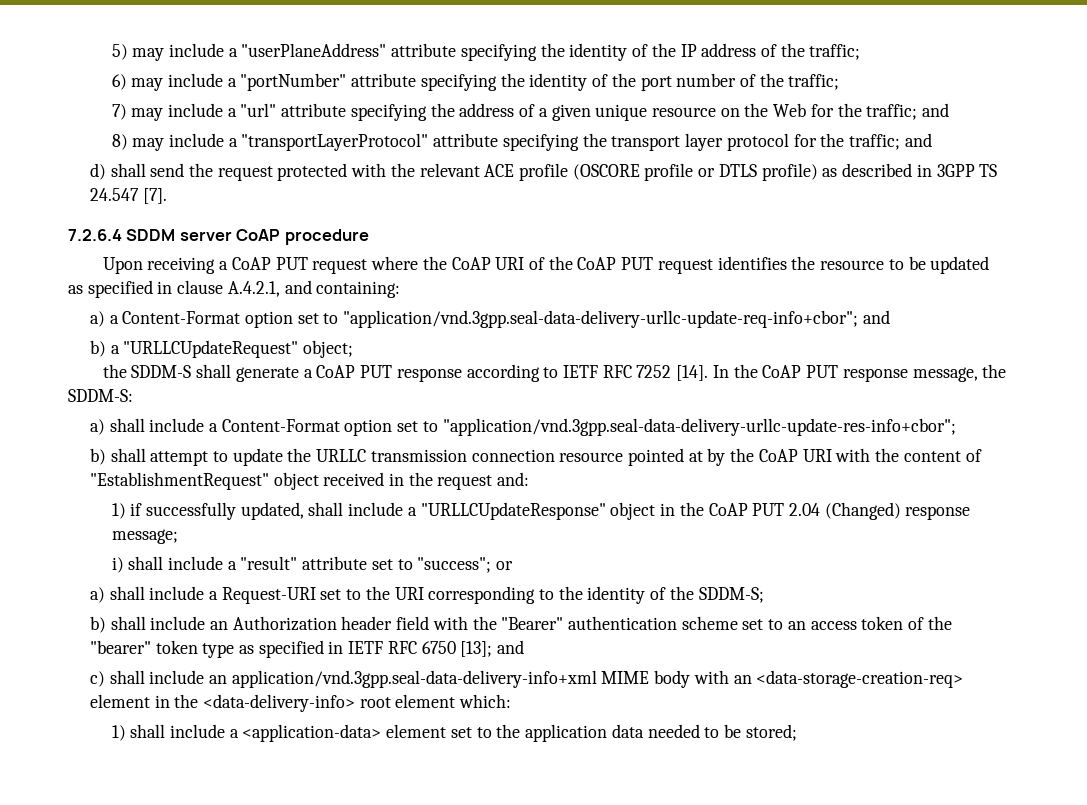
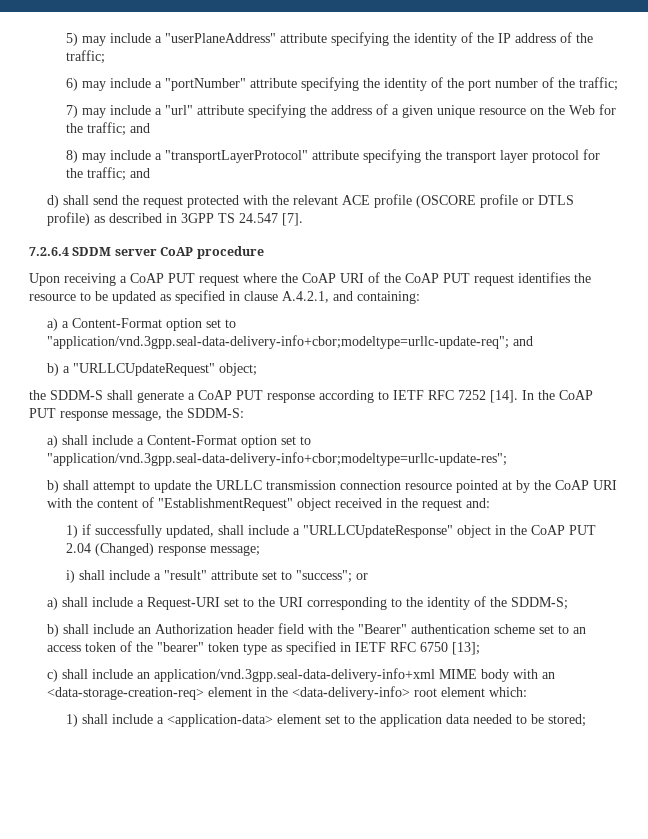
[343,310,859,328] "application/vnd.3gpp.seal-data-delivery-urllc-update-req-info+cbor"; -> [47,335,510,349] "application/vnd.3gpp.seal-data-delivery-info+cbor;modeltype=urllc-update-req";
[442,418,956,436] "application/vnd.3gpp.seal-data-delivery-urllc-update-res-info+cbor"; -> [47,452,508,466] "application/vnd.3gpp.seal-data-delivery-info+cbor;modeltype=urllc-update-res";
[497,640,525,654] and -> (481, 648) none

